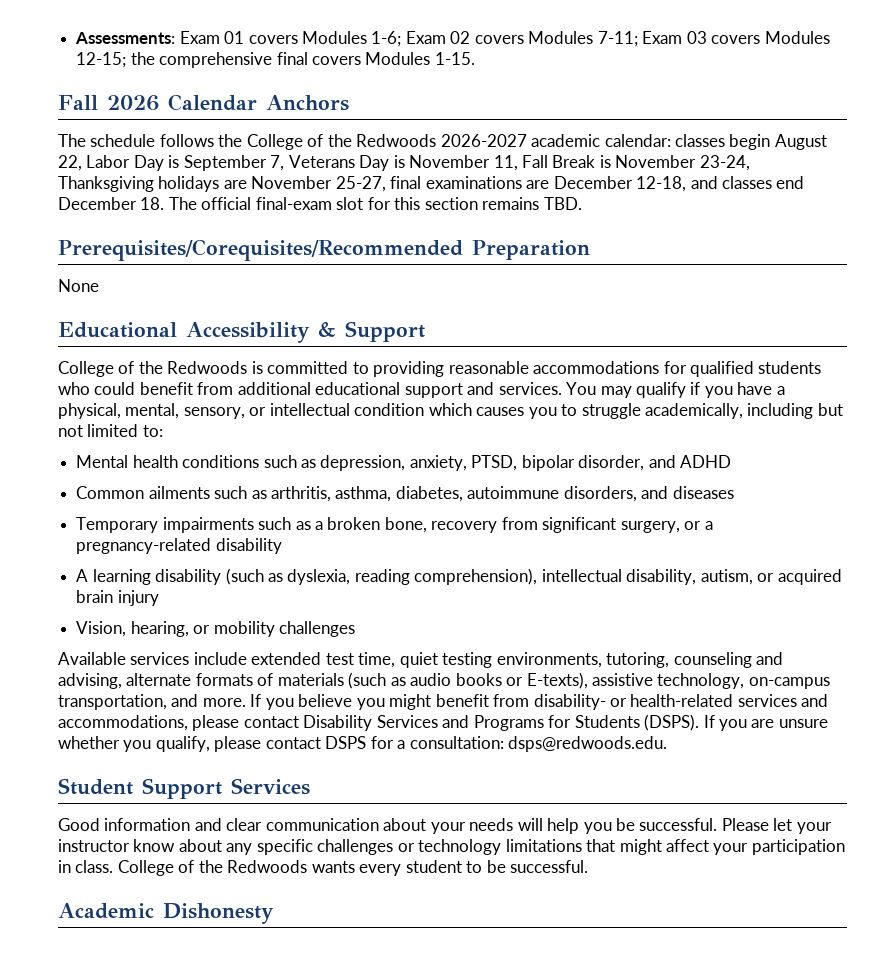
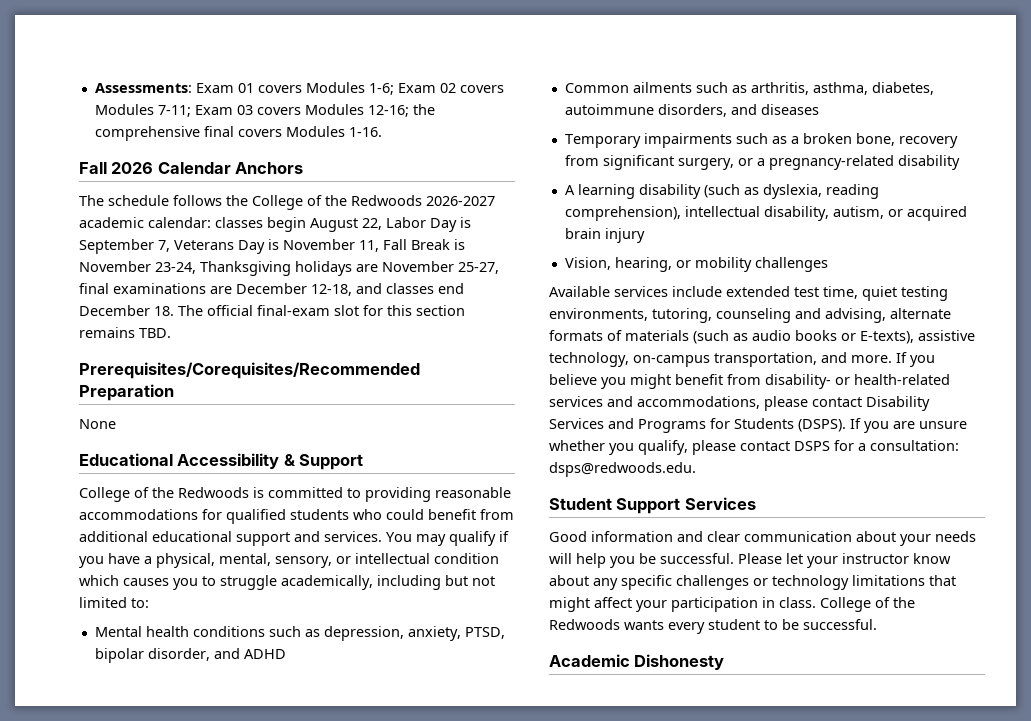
[76,52,127,68] 12-15; -> [367,105,409,117] 12-16;
[434,52,475,65] 1-15. -> [348,127,382,137] 1-16.

